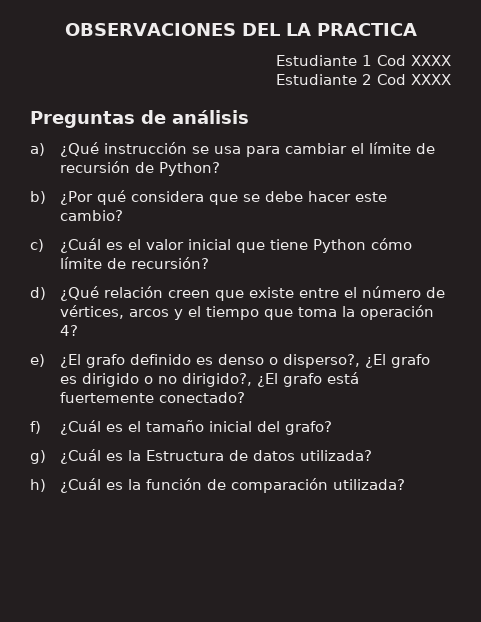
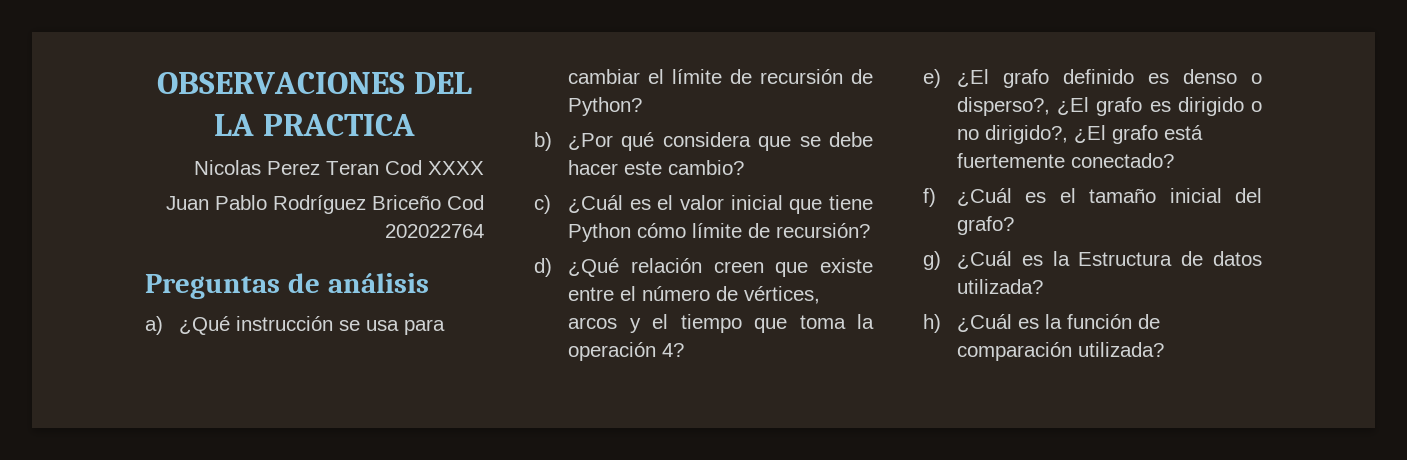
[276,55,451,66] [276,74,451,85] Estudiante 1 Cod XXXX // Estudiante 2 Cod XXXX -> [194,160,484,175] [166,195,484,214] [385,224,484,238] Nicolas Perez Teran Cod XXXX // Juan Pablo Rodríguez Briceño Cod 202022764

